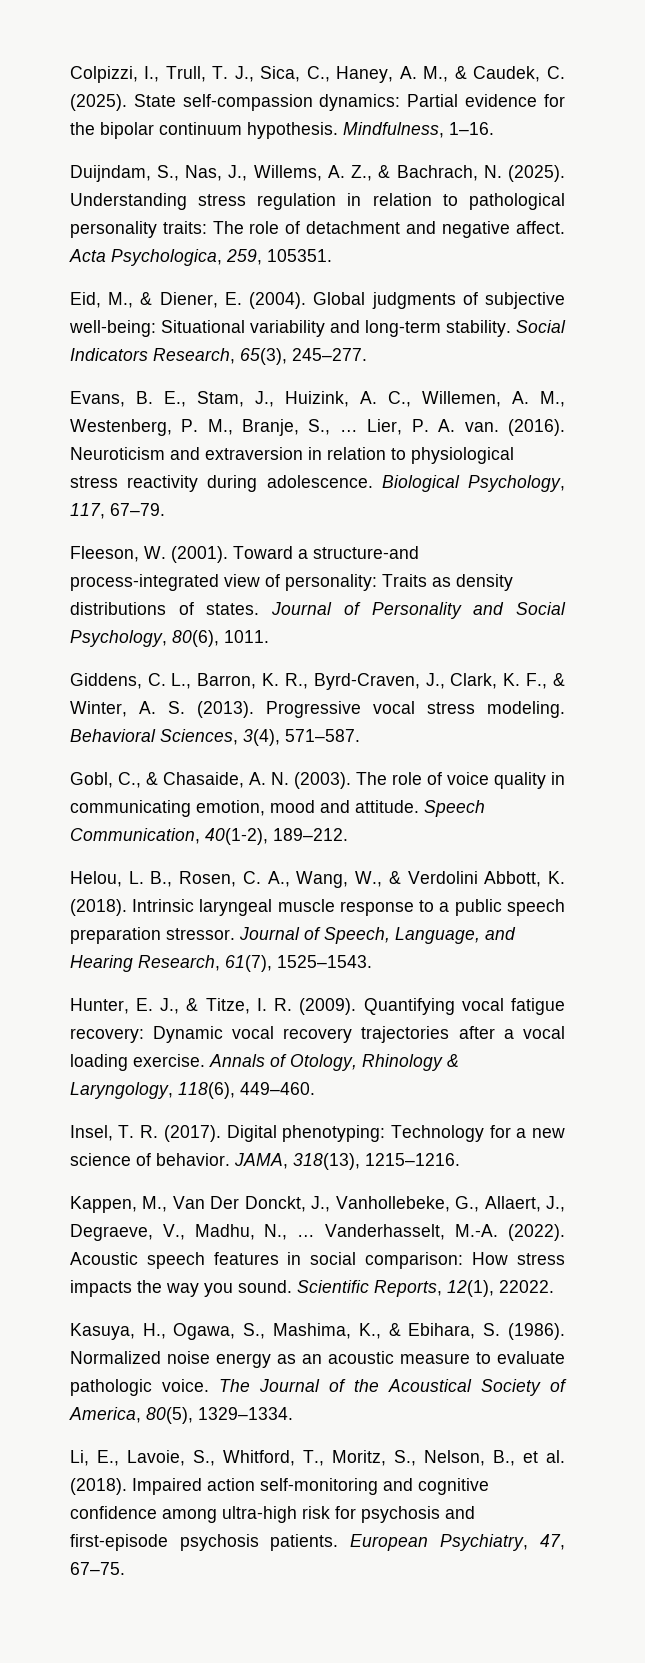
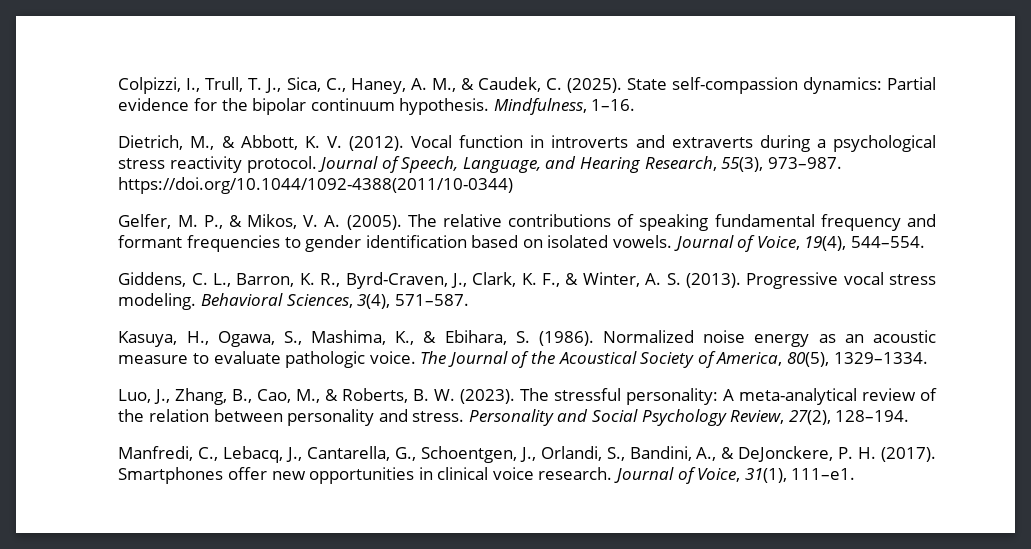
[69,165,565,182] [69,193,565,210] [69,221,565,238] [68,249,332,266] [69,292,566,309] [68,320,566,337] [69,348,367,365] [69,391,565,407] [69,419,565,436] [69,447,514,464] [69,475,565,492] [69,503,165,519] [69,546,419,563] [69,574,513,591] [69,602,566,619] [69,630,269,647] Duijndam, S., Nas, J., Willems, A. Z., & Bachrach, N. (2025). Understanding stress regulation in relation to pathological personality traits: The role of detachment and negative affect. Acta Psychologica, 259, 105351. // Eid, M., & Diener, E. (2004). Global judgments of subjective well-being: Situational variability and long-term stability. Social Indicators Research, 65(3), 245–277. // Evans, B. E., Stam, J., Huizink, A. C., Willemen, A. M., Westenberg, P. M., Branje, S., … Lier, P. A. van. (2016). Neuroticism and extraversion in relation to physiological stress reactivity during adolescence. Biological Psychology, 117, 67–79. // Fleeson, W. (2001). Toward a structure-and process-integrated view of personality: Traits as density distributions of states. Journal of Personality and Social Psychology, 80(6), 1011. -> [118,135,937,152] [118,156,842,173] [118,177,514,194] [118,214,937,231] [118,235,926,252] Dietrich, M., & Abbott, K. V. (2012). Vocal function in introverts and extraverts during a psychological stress reactivity protocol. Journal of Speech, Language, and Hearing Research, 55(3), 973–987. https://doi.org/10.1044/1092-4388(2011/10-0344) // Gelfer, M. P., & Mikos, V. A. (2005). The relative contributions of speaking fundamental frequency and formant frequencies to gender identification based on isolated vowels. Journal of Voice, 19(4), 544–554.
[69,772,565,789] [69,800,485,817] [69,828,348,845] [69,871,565,888] [69,899,565,916] [69,927,516,944] [69,955,372,972] [69,998,565,1015] [69,1026,565,1043] [69,1054,459,1071] [69,1082,315,1099] [69,1125,565,1142] [69,1153,460,1170] [69,1196,565,1213] [69,1224,565,1241] [69,1252,566,1269] [69,1280,554,1297] // Gobl, C., & Chasaide, A. N. (2003). The role of voice quality in communicating emotion, mood and attitude. Speech Communication, 40(1-2), 189–212. // Helou, L. B., Rosen, C. A., Wang, W., & Verdolini Abbott, K. (2018). Intrinsic laryngeal muscle response to a public speech preparation stressor. Journal of Speech, Language, and Hearing Research, 61(7), 1525–1543. // Hunter, E. J., & Titze, I. R. (2009). Quantifying vocal fatigue recovery: Dynamic vocal recovery trajectories after a vocal loading exercise. Annals of Otology, Rhinology & Laryngology, 118(6), 449–460. // Insel, T. R. (2017). Digital phenotyping: Technology for a new science of behavior. JAMA, 318(13), 1215–1216. // Kappen, M., Van Der Donckt, J., Vanhollebeke, G., Allaert, J., Degraeve, V., Madhu, N., … Vanderhasselt, M.-A. (2022). Acoustic speech features in social comparison: How stress impacts the way you sound. Scientific Reports, 12(1), 22022. -> (469, 300) none
[69,1450,565,1466] [69,1478,489,1495] [69,1506,475,1523] [69,1534,565,1551] [69,1562,125,1575] Li, E., Lavoie, S., Whitford, T., Moritz, S., Nelson, B., et al. (2018). Impaired action self-monitoring and cognitive confidence among ultra-high risk for psychosis and first-episode psychosis patients. European Psychiatry, 47, 67–75. -> [118,388,937,405] [118,409,910,426] [118,446,936,463] [118,467,856,484] Luo, J., Zhang, B., Cao, M., & Roberts, B. W. (2023). The stressful personality: A meta-analytical review of the relation between personality and stress. Personality and Social Psychology Review, 27(2), 128–194. // Manfredi, C., Lebacq, J., Cantarella, G., Schoentgen, J., Orlandi, S., Bandini, A., & DeJonckere, P. H. (2017). Smartphones offer new opportunities in clinical voice research. Journal of Voice, 31(1), 111–e1.

